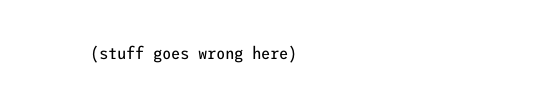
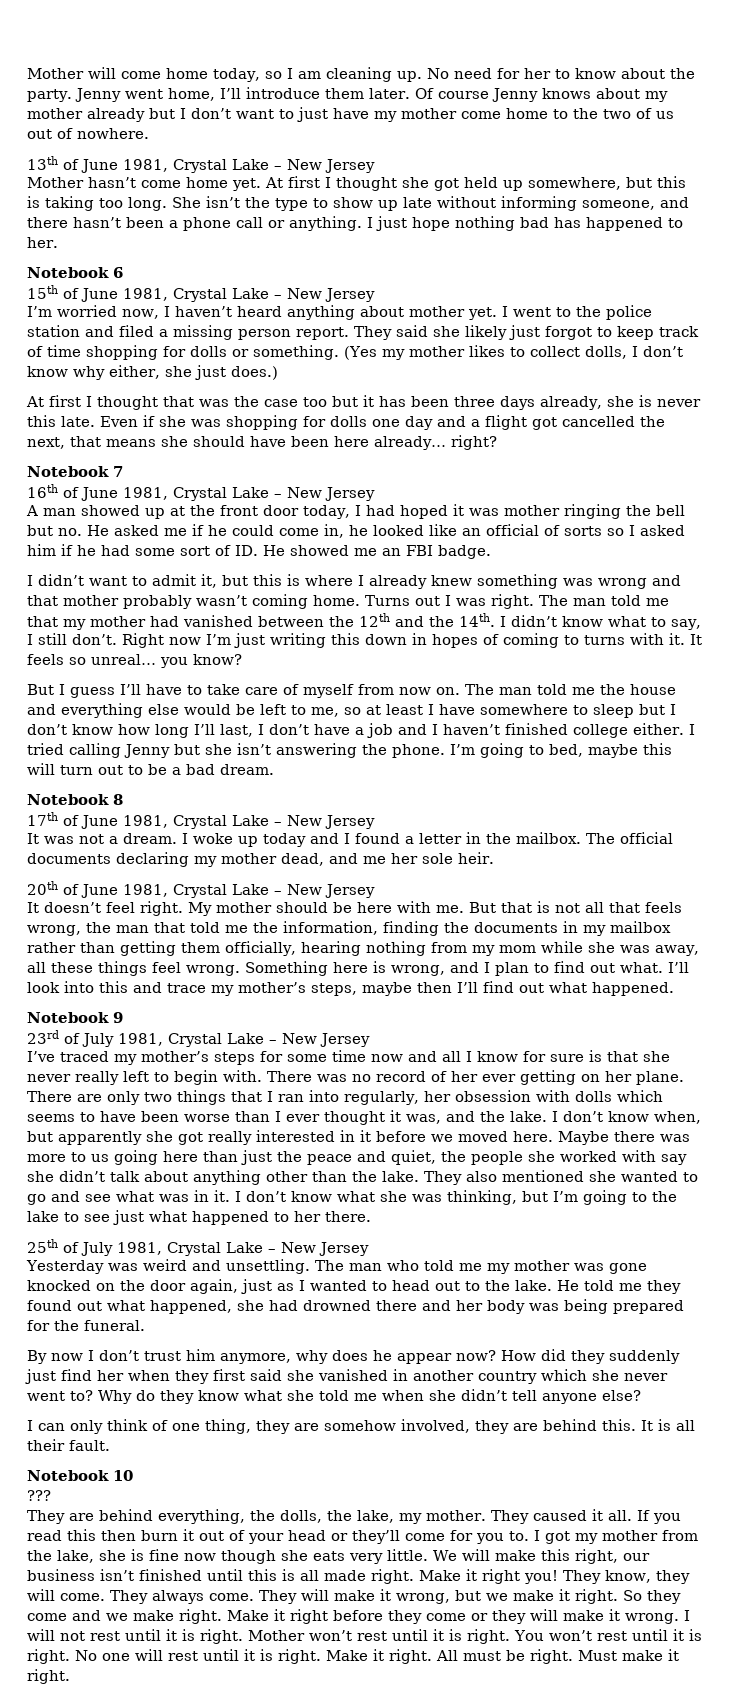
[90,45,297,63] (stuff goes wrong here) -> [27,67,695,82] [27,87,668,102] [27,107,674,122] [27,128,149,139] [27,156,375,173] [27,176,686,191] [27,196,689,211] [27,216,683,231] [27,237,58,248] [27,267,123,278] [27,285,375,302] [27,305,652,320] [27,325,699,340] [27,345,683,360] [27,365,278,380] [26,395,701,410] [27,415,665,430] [27,435,497,450] [27,466,123,477] [27,484,375,501] [26,504,685,519] [27,524,685,538] [27,544,491,559] [27,574,681,589] [27,594,669,609] [27,613,701,630] [27,633,702,648] [27,654,242,668] [27,684,676,698] [27,703,676,718] [27,723,695,738] [27,743,672,758] [27,763,274,775] [27,794,123,805] [27,812,375,829] [27,832,673,847] [27,852,494,867] [27,881,375,898] [27,901,682,916] [27,921,671,936] [27,941,699,956] [27,961,689,976] [27,981,674,996] [27,1012,123,1023] [27,1030,370,1047] [27,1050,670,1065] [27,1070,684,1085] [27,1090,663,1105] [27,1110,701,1125] [27,1130,690,1145] [27,1150,687,1165] [27,1170,698,1185] [27,1190,677,1205] [27,1210,371,1225] [27,1239,369,1256] [26,1259,647,1274] [27,1279,681,1294] [27,1299,684,1314] [27,1320,145,1331] [27,1349,680,1364] [25,1369,668,1384] [27,1389,641,1404] [27,1419,695,1434] [27,1439,110,1451] [27,1470,133,1481] [27,1490,51,1501] [27,1509,681,1524] [27,1529,698,1544] [27,1549,650,1564] [27,1569,690,1584] [27,1589,681,1604] [27,1609,690,1624] [27,1629,702,1644] [27,1649,679,1664] [27,1669,70,1684] Mother will come home today, so I am cleaning up. No need for her to know about the party. Jenny went home, I’ll introduce them later. Of course Jenny knows about my mother already but I don’t want to just have my mother come home to the two of us out of nowhere. // 13th of June 1981, Crystal Lake – New Jersey // Mother hasn’t come home yet. At first I thought she got held up somewhere, but this is taking too long. She isn’t the type to show up late without informing someone, and there hasn’t been a phone call or anything. I just hope nothing bad has happened to her. // Notebook 6 // 15th of June 1981, Crystal Lake – New Jersey // I’m worried now, I haven’t heard anything about mother yet. I went to the police station and filed a missing person report. They said she likely just forgot to keep track of time shopping for dolls or something. (Yes my mother likes to collect dolls, I don’t know why either, she just does.) // At first I thought that was the case too but it has been three days already, she is never this late. Even if she was shopping for dolls one day and a flight got cancelled the next, that means she should have been here already… right? // Notebook 7 // 16th of June 1981, Crystal Lake – New Jersey // A man showed up at the front door today, I had hoped it was mother ringing the bell but no. He asked me if he could come in, he looked like an official of sorts so I asked him if he had some sort of ID. He showed me an FBI badge. // I didn’t want to admit it, but this is where I already knew something was wrong and that mother probably wasn’t coming home. Turns out I was right. The man told me that my mother had vanished between the 12th and the 14th. I didn’t know what to say, I still don’t. Right now I’m just writing this down in hopes of coming to turns with it. It feels so unreal… you know? // But I guess I’ll have to take care of myself from now on. The man told me the house and everything else would be left to me, so at least I have somewhere to sleep but I don’t know how long I’ll last, I don’t have a job and I haven’t finished college either. I tried calling Jenny but she isn’t answering the phone. I’m going to bed, maybe this will turn out to be a bad dream. // Notebook 8 // 17th of June 1981, Crystal Lake – New Jersey // It was not a dream. I woke up today and I found a letter in the mailbox. The official documents declaring my mother dead, and me her sole heir. // 20th of June 1981, Crystal Lake – New Jersey // It doesn’t feel right. My mother should be here with me. But that is not all that feels wrong, the man that told me the information, finding the documents in my mailbox rather than getting them officially, hearing nothing from my mom while she was away, all these things feel wrong. Something here is wrong, and I plan to find out what. I’ll look into this and trace my mother’s steps, maybe then I’ll find out what happened. // Notebook 9 // 23rd of July 1981, Crystal Lake – New Jersey // I’ve traced my mother’s steps for some time now and all I know for sure is that she never really left to begin with. There was no record of her ever getting on her plane. There are only two things that I ran into regularly, her obsession with dolls which seems to have been worse than I ever thought it was, and the lake. I don’t know when, but apparently she got really interested in it before we moved here. Maybe there was more to us going here than just the peace and quiet, the people she worked with say she didn’t talk about anything other than the lake. They also mentioned she wanted to go and see what was in it. I don’t know what she was thinking, but I’m going to the lake to see just what happened to her there. // 25th of July 1981, Crystal Lake – New Jersey // Yesterday was weird and unsettling. The man who told me my mother was gone knocked on the door again, just as I wanted to head out to the lake. He told me they found out what happened, she had drowned there and her body was being prepared for the funeral. // By now I don’t trust him anymore, why does he appear now? How did they suddenly just find her when they first said she vanished in another country which she never went to? Why do they know what she told me when she didn’t tell anyone else? // I can only think of one thing, they are somehow involved, they are behind this. It is all their fault. // Notebook 10 // ??? // They are behind everything, the dolls, the lake, my mother. They caused it all. If you read this then burn it out of your head or they’ll come for you to. I got my mother from the lake, she is fine now though she eats very little. We will make this right, our business isn’t finished until this is all made right. Make it right you! They know, they will come. They always come. They will make it wrong, but we make it right. So they come and we make right. Make it right before they come or they will make it wrong. I will not rest until it is right. Mother won’t rest until it is right. You won’t rest until it is right. No one will rest until it is right. Make it right. All must be right. Must make it right.

